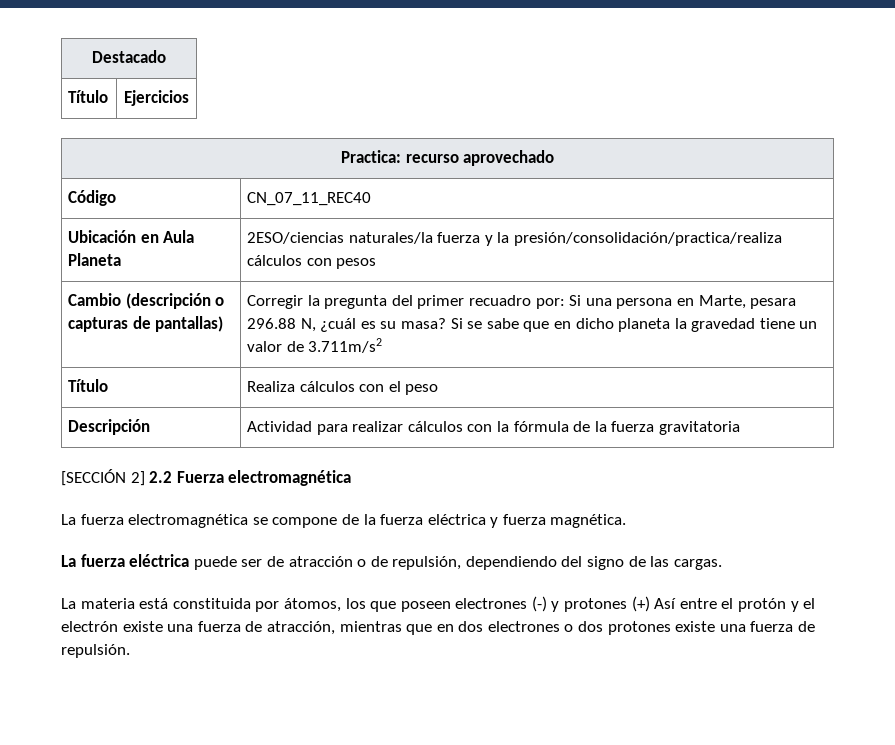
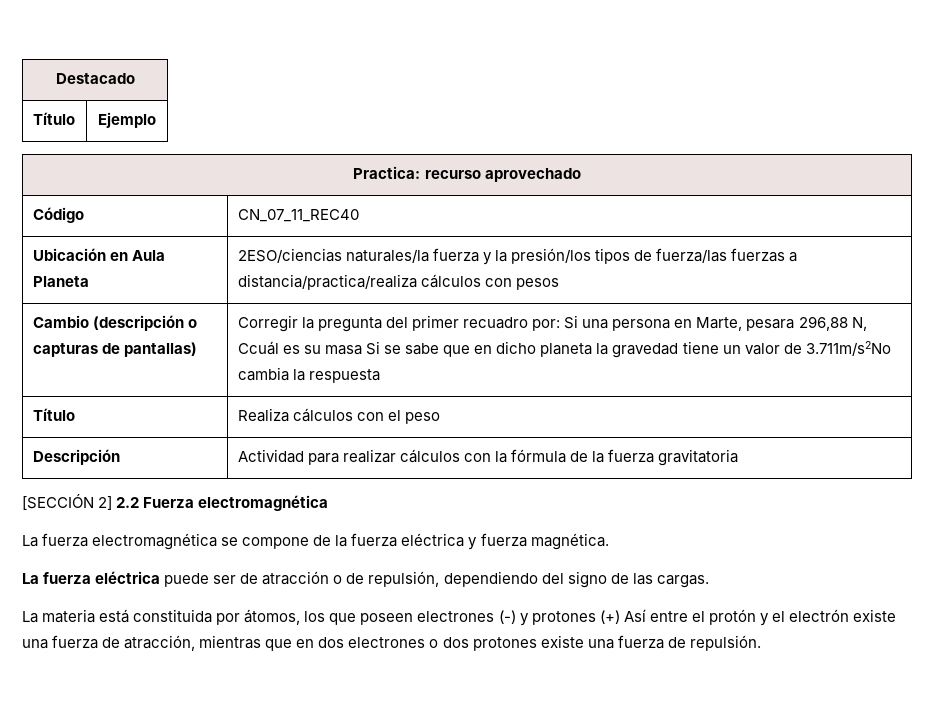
[124,90,189,106] Ejercicios -> [98,112,156,128] Ejemplo
[513,232,782,246] presión/consolidación/practica/realiza -> [511,248,798,264] [237,274,417,290] presión/los tipos de fuerza/las fuerzas a distancia/practica/realiza
[247,318,357,332] 296.88 N, ¿cuál -> [798,316,867,331] [237,341,279,355] 296,88 N, Ccuál
[400,318,446,329] masa? -> [325,345,363,355] masa
[308,338,383,353] 3.711m/s2 -> [805,341,891,356] [237,367,380,383] 3.711m/s2No cambia la respuesta

